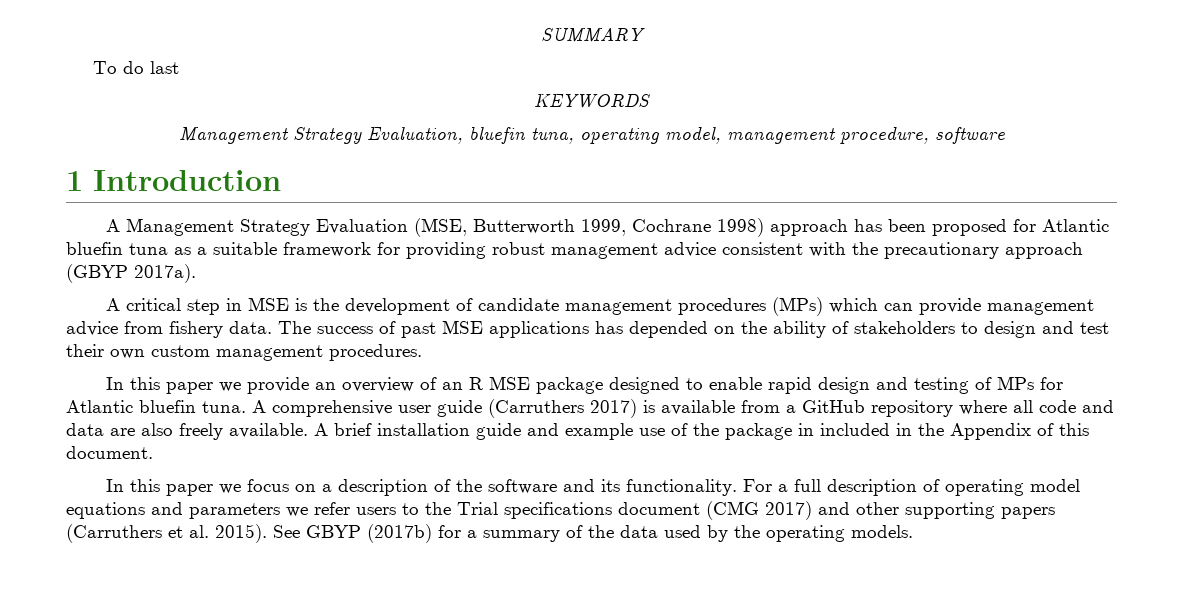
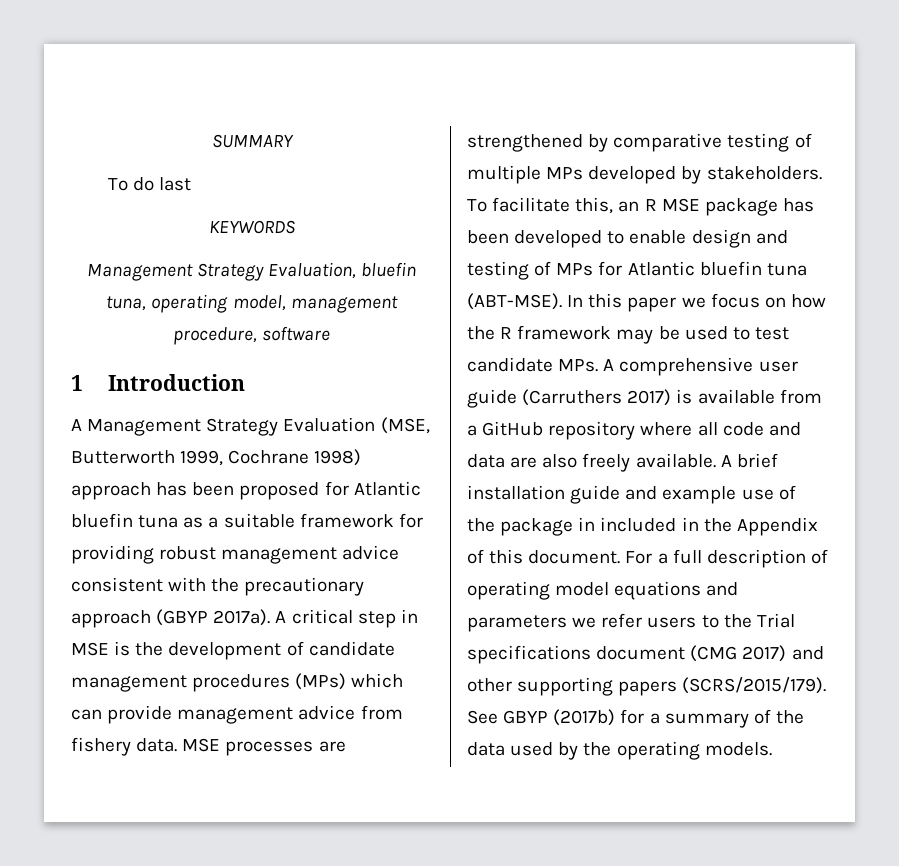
(196, 273) // -> (271, 617) none
[278,320,1109,338] [66,344,422,361] [105,377,437,394] The success of past MSE applications has depended on the ability of stakeholders to design and test their own custom management procedures. // In this paper we provide an overview of -> [182,738,346,756] [467,133,812,152] [467,165,822,184] [467,197,614,214] MSE processes are strengthened by comparative testing of multiple MPs developed by stakeholders. To facilitate this,
[608,377,680,394] designed -> [782,198,814,212] [467,230,603,248] has been developed
[767,377,812,394] rapid -> (687, 237) none
[202,401,246,413] tuna. -> [766,263,807,276] [467,293,826,312] [467,325,789,344] [467,357,599,372] tuna (ABT-MSE). In this paper we focus on how the R framework may be used to test candidate MPs.
[105,479,737,496] // In this paper we focus on a description of the software and its functionality. -> (621, 557) none
[66,524,267,543] (Carruthers et al. 2015). -> [682,677,827,694] (SCRS/2015/179).

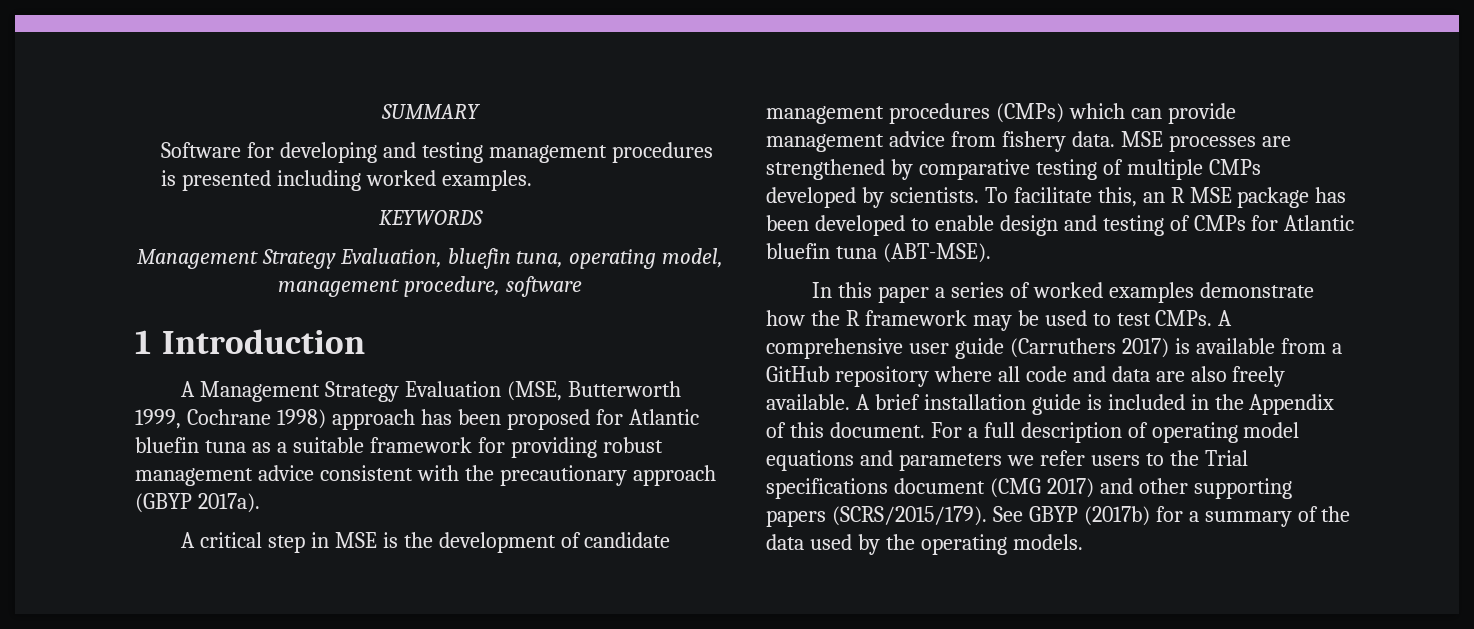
[108,177,192,191] To do last -> [161,142,713,163] [161,170,532,191] Software for developing and testing management procedures is presented including worked examples.
(271, 617) none -> (260, 503) //
[295,673,347,690] (MPs) -> [995,103,1064,123] (CMPs)
[546,167,584,180] MPs -> [1208,159,1261,175] CMPs
[706,166,822,180] stakeholders. -> [889,187,979,203] scientists.
[556,263,594,276] MPs -> [1193,215,1246,231] CMPs
(562, 301) none -> (991, 253) //
[681,293,786,308] we focus on -> [934,282,1314,303] a series of worked examples demonstrate
[467,357,599,372] candidate MPs. -> [1155,310,1213,326] CMPs.
[625,485,796,504] [467,517,596,536] and example use of the package in -> [1086,394,1102,410] is

